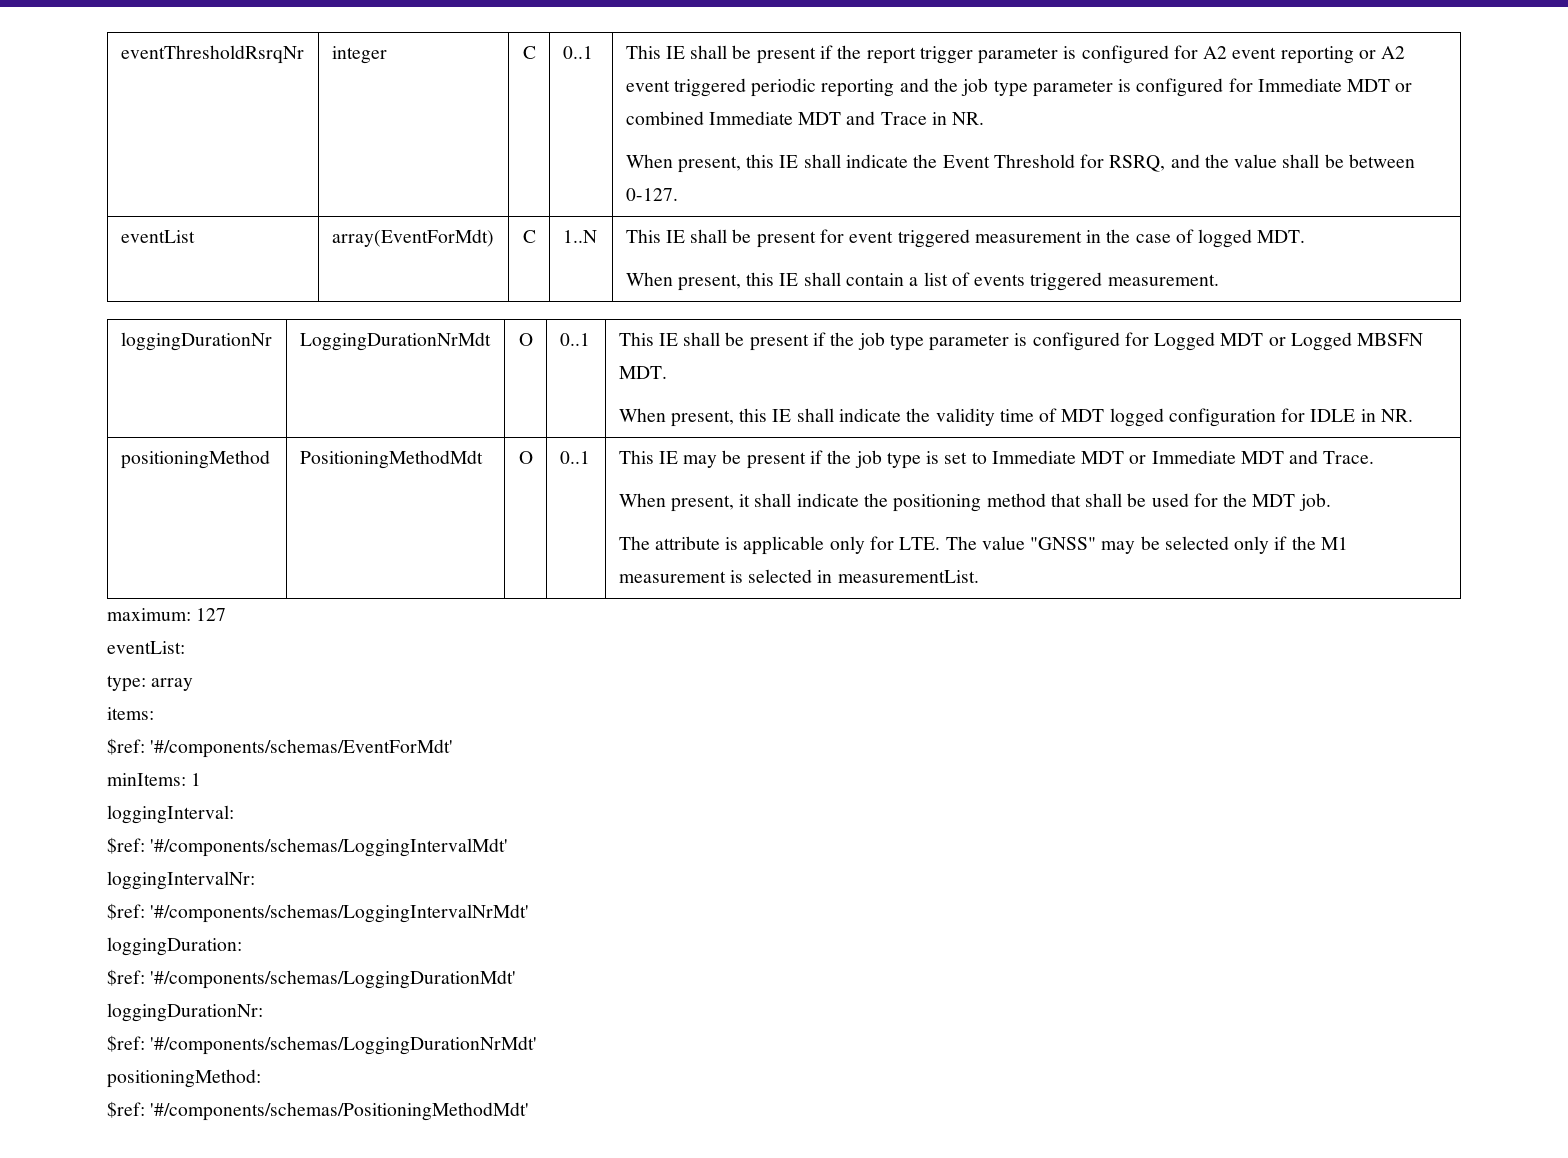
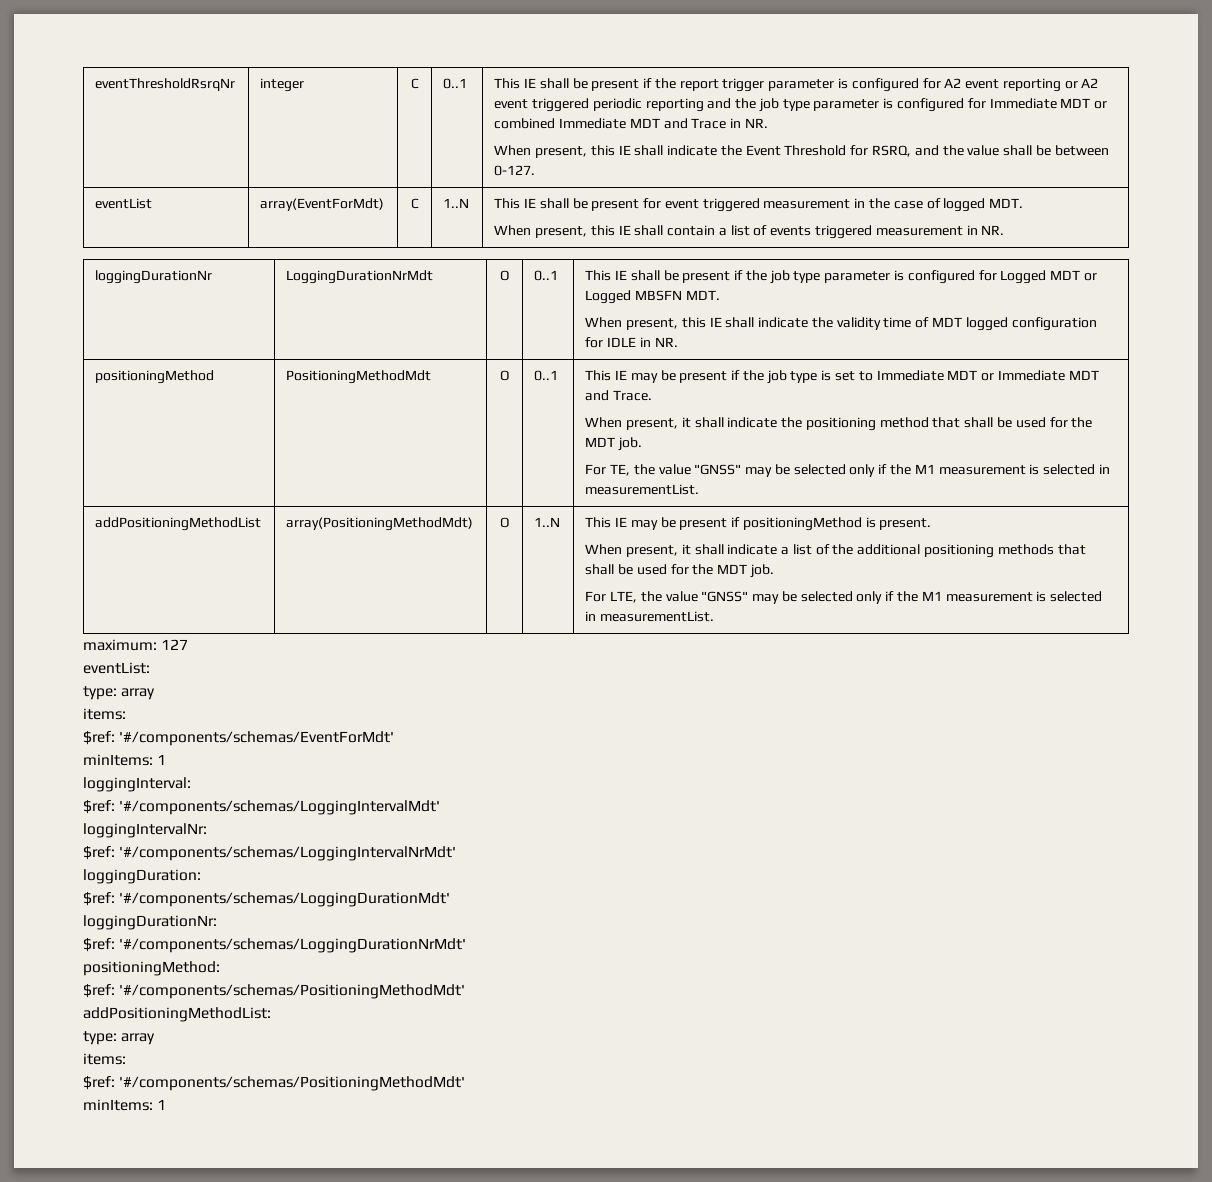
[1107,274,1219,286] measurement. -> [875,225,1005,236] measurement in NR.
[618,536,977,555] The attribute is applicable only for LTE. The -> [585,464,1110,477] [585,484,700,495] [95,517,262,531] [286,517,474,531] [499,517,510,528] [534,517,561,527] [585,517,932,531] [585,544,1086,558] [585,564,774,578] [585,591,662,603] For TE, the value "GNSS" may be selected only if the M1 measurement is selected in measurementList. // addPositioningMethodList | array(PositioningMethodMdt) | O | 1..N | This IE may be present if positioningMethod is present. // When present, it shall indicate a list of the additional positioning methods that shall be used for the MDT job. // For LTE, the
(530, 1111) none -> [83,1007,271,1022] [83,1031,156,1045] [83,1053,126,1065] [83,1076,466,1091] [83,1099,167,1111] // addPositioningMethodList: // type: array // items: // $ref: '#/components/schemas/PositioningMethodMdt' // minItems: 1

